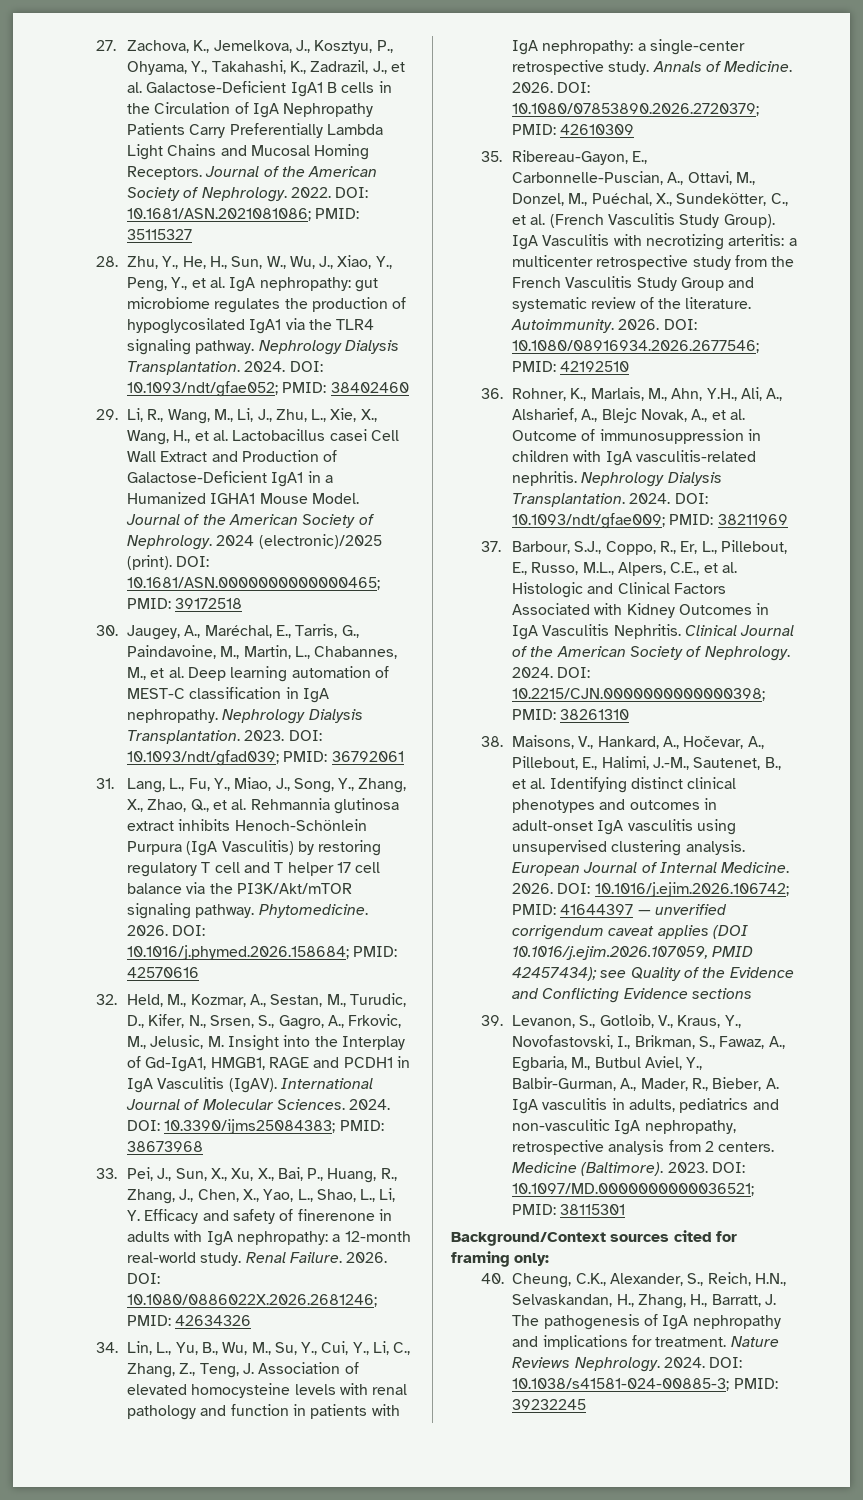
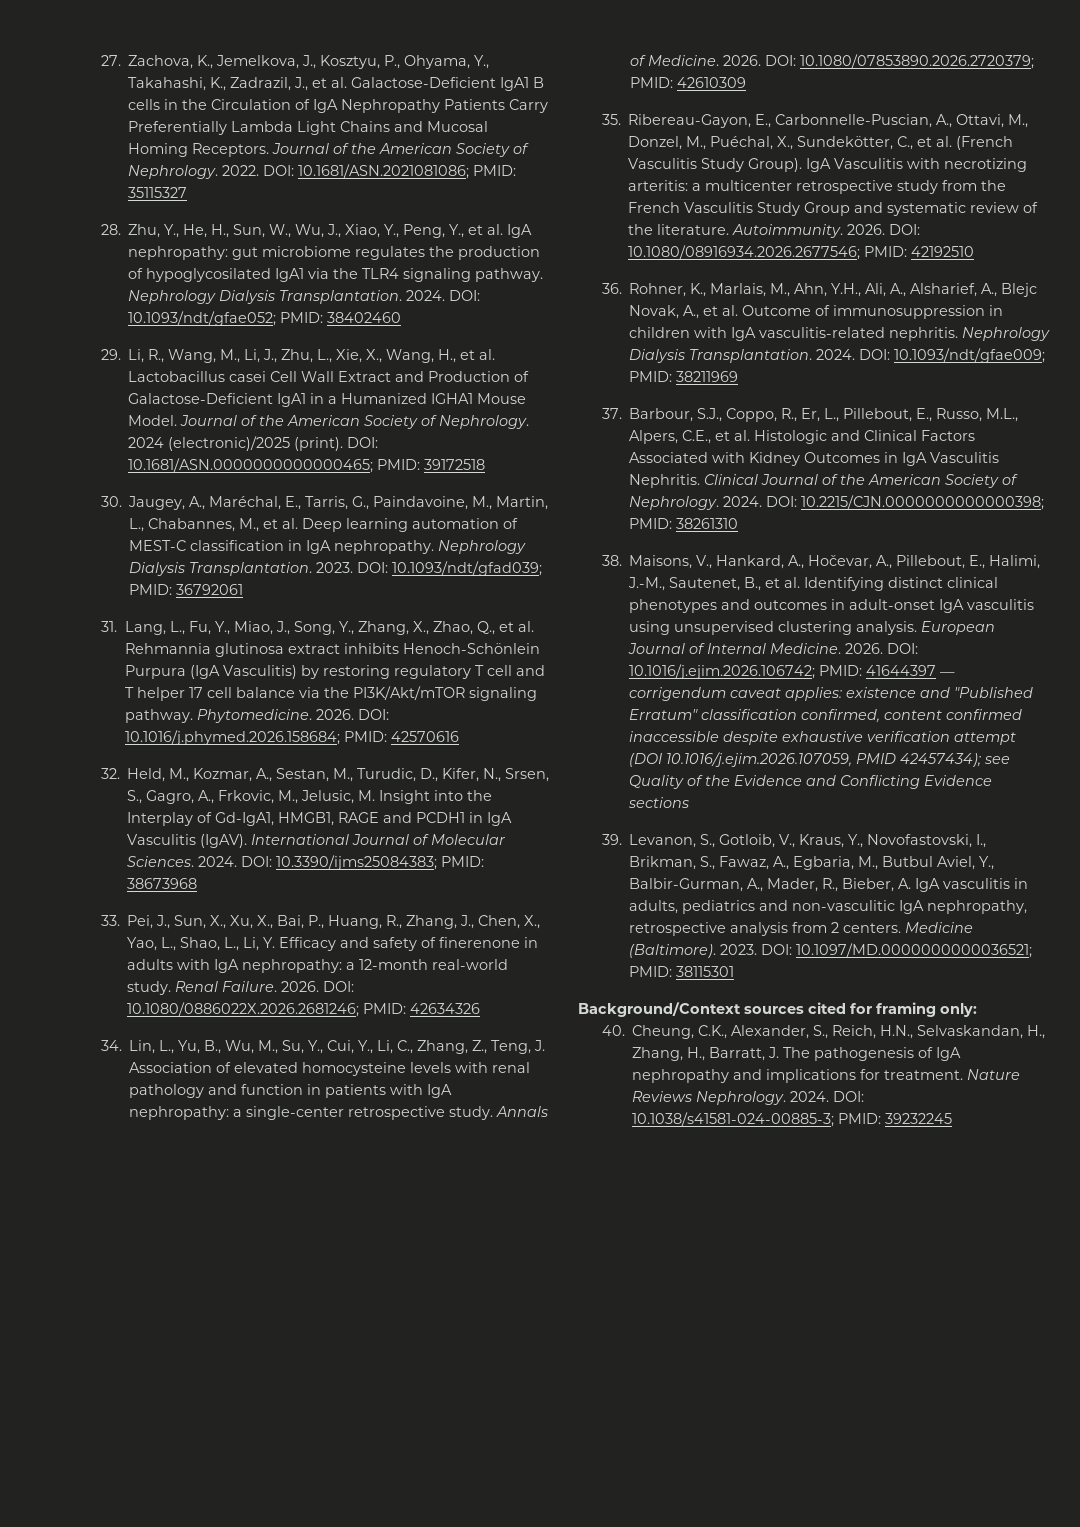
[654,904,727,915] unverified -> (956, 674) none
[657,925,709,939] applies -> [785,687,1034,701] [629,709,1023,723] [629,731,1017,745] applies: existence and "Published Erratum" classification confirmed, content confirmed inaccessible despite exhaustive verification attempt

